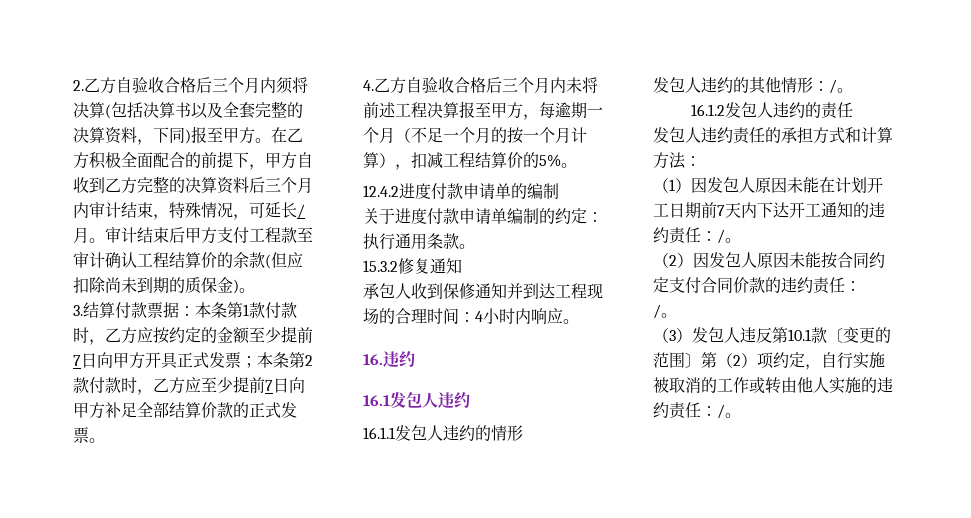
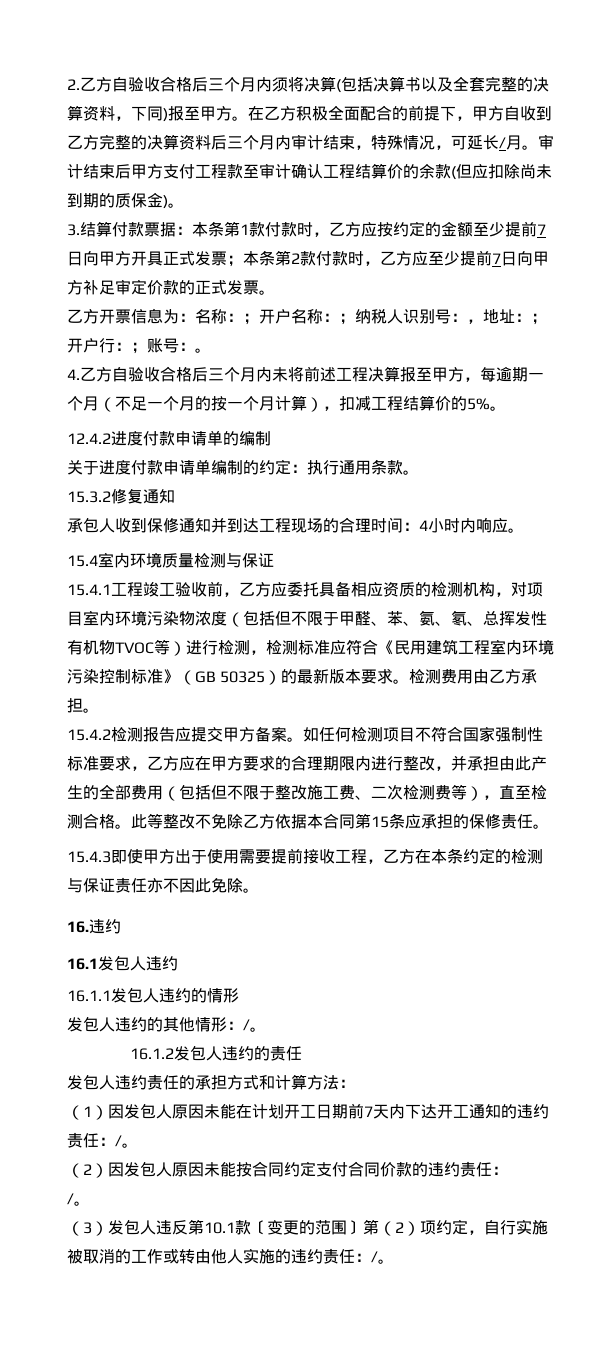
[137,402,201,418] 全部结算 -> [115,279,147,295] 审定
(105, 440) none -> [67,308,547,325] [67,338,211,354] // 乙方开票信息为：名称：；开户名称：；纳税人识别号：，地址：；开户行：；账号：。
(579, 321) none -> [67,552,274,568] [67,581,543,597] [67,610,547,627] [67,639,554,656] [67,668,538,685] [67,698,99,713] [67,726,543,742] [67,755,547,771] [67,784,547,801] [67,813,549,829] [67,848,543,864] [67,877,259,893] // 15.4室内环境质量检测与保证 // 15.4.1工程竣工验收前，乙方应委托具备相应资质的检测机构，对项目室内环境污染物浓度（包括但不限于甲醛、苯、氨、氡、总挥发性有机物TVOC等）进行检测，检测标准应符合《民用建筑工程室内环境污染控制标准》（GB 50325）的最新版本要求。检测费用由乙方承担。 // 15.4.2检测报告应提交甲方备案。如任何检测项目不符合国家强制性标准要求，乙方应在甲方要求的合理期限内进行整改，并承担由此产生的全部费用（包括但不限于整改施工费、二次检测费等），直至检测合格。此等整改不免除乙方依据本合同第15条应承担的保修责任。 // 15.4.3即使甲方出于使用需要提前接收工程，乙方在本条约定的检测与保证责任亦不因此免除。

